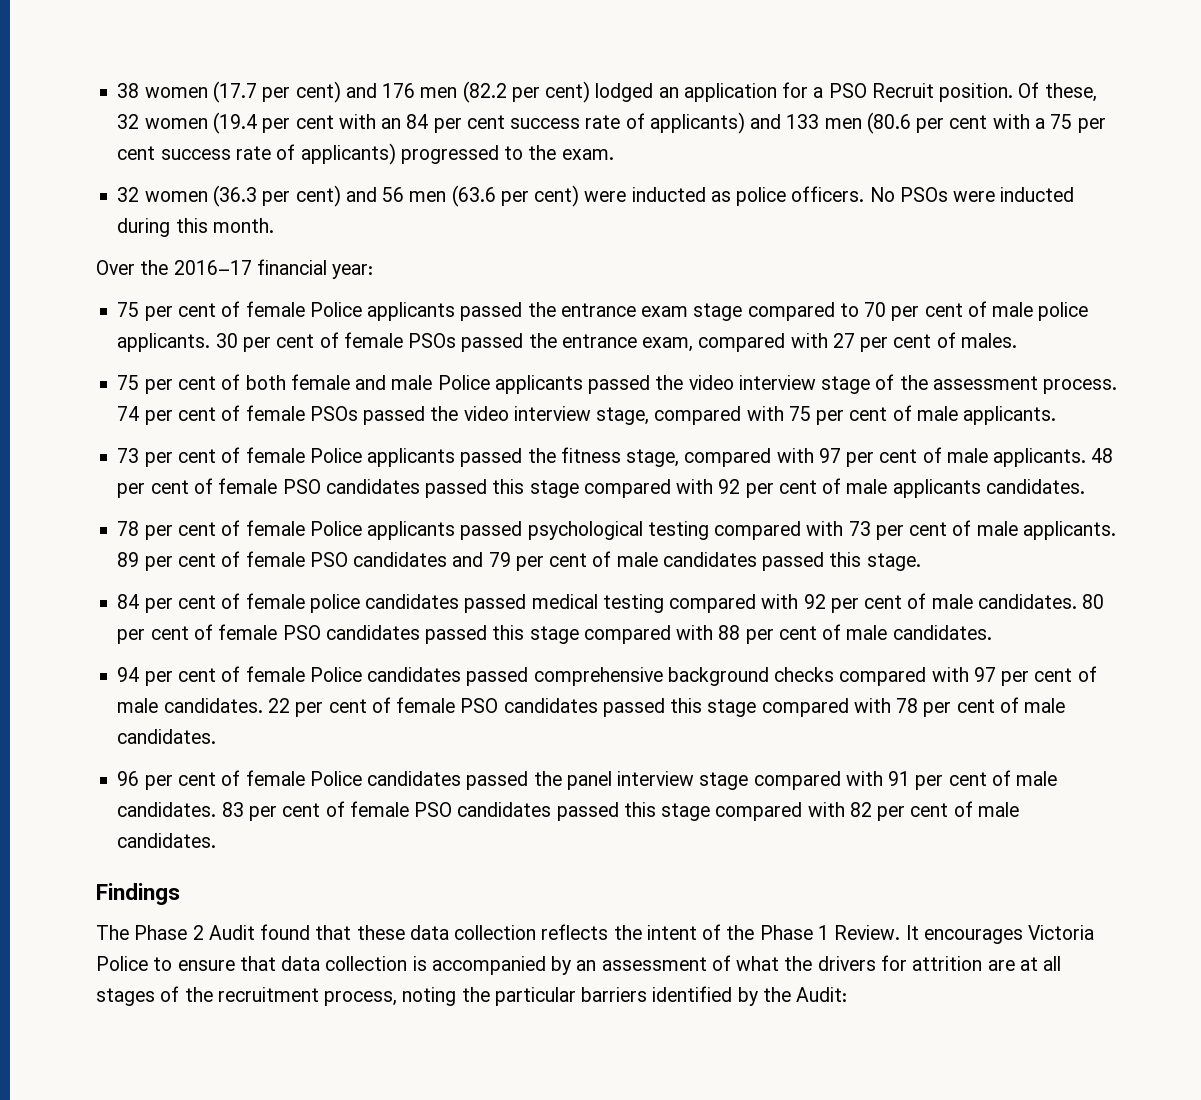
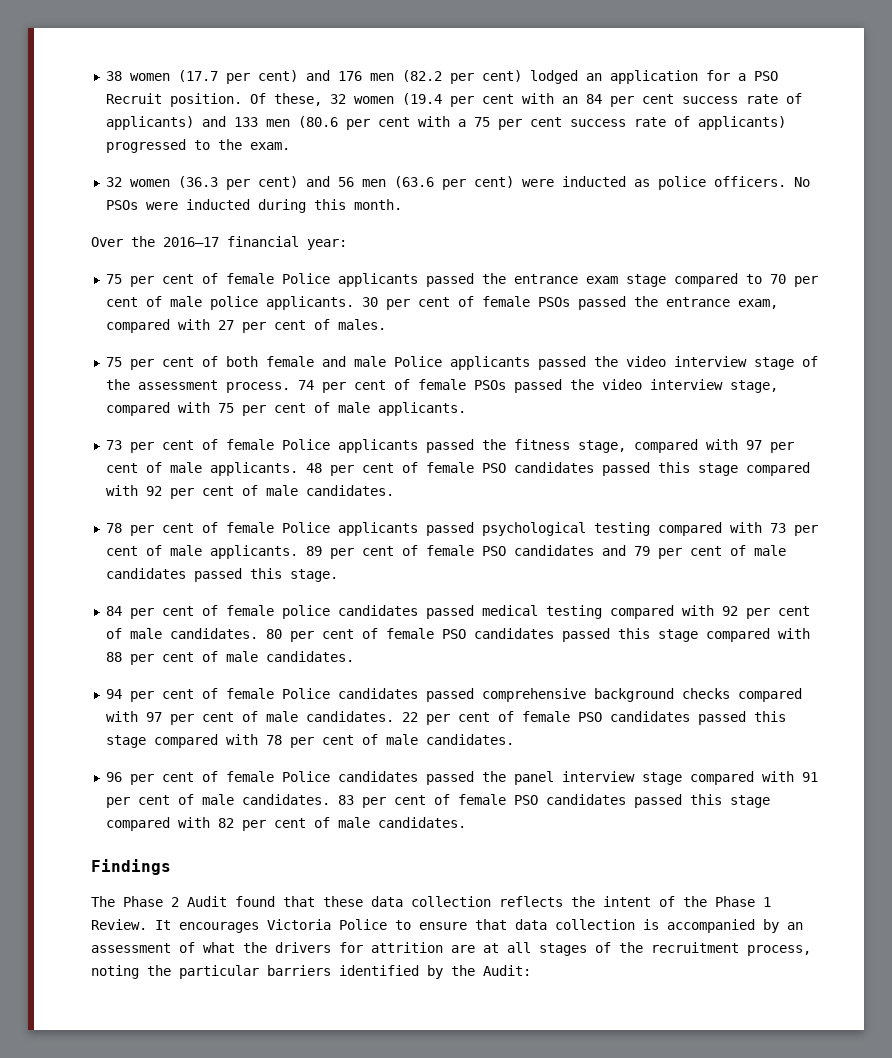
[892,479,981,498] applicants -> (298, 490) none

